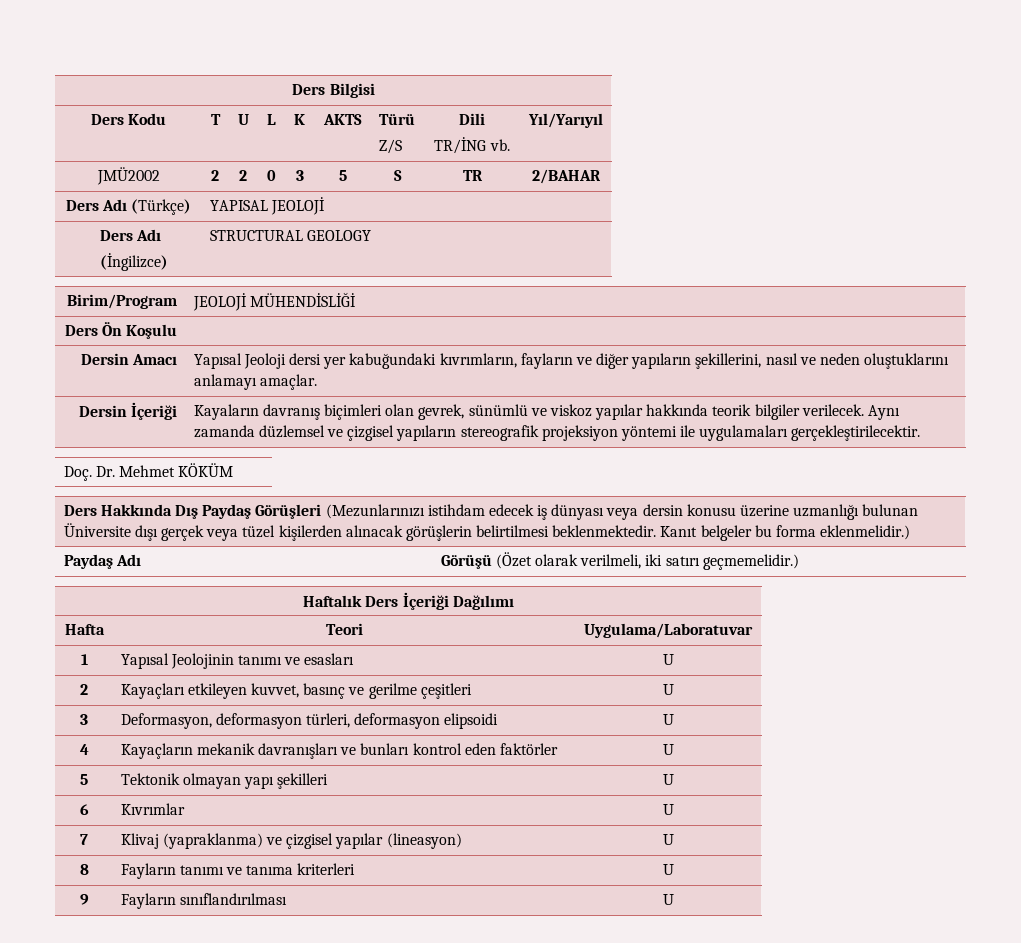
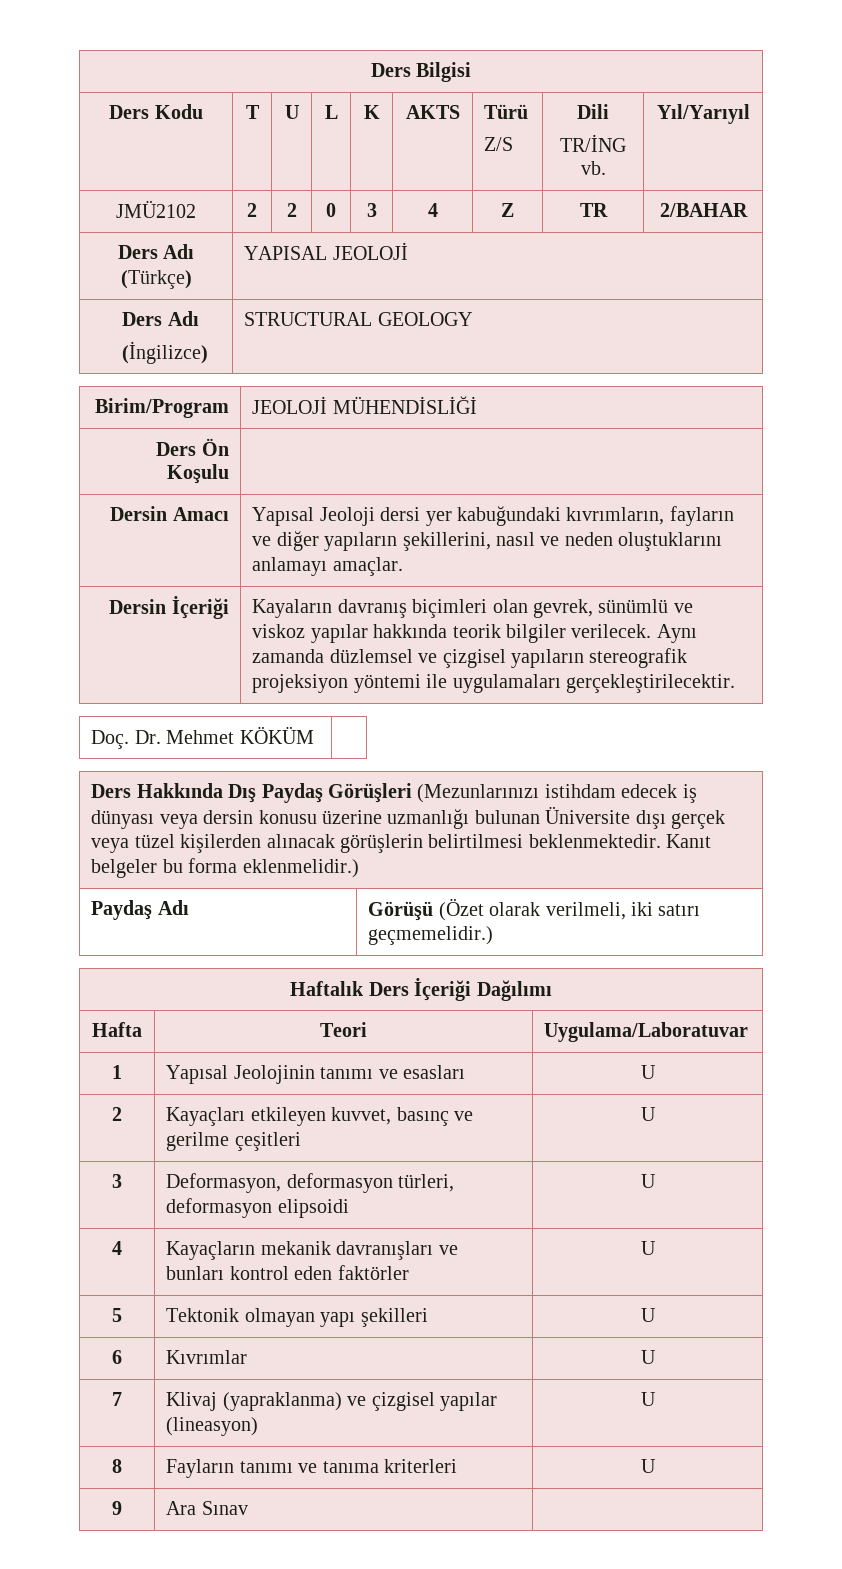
[96,167,160,185] JMÜ2002 -> [116,200,196,218] JMÜ2102
[338,170,347,181] [393,170,402,181] 5 | S -> [427,203,438,217] [500,203,514,217] 4 | Z
[120,893,287,909] [662,894,674,905] Fayların sınıflandırılması | U -> [166,1501,248,1515] Ara Sınav |

